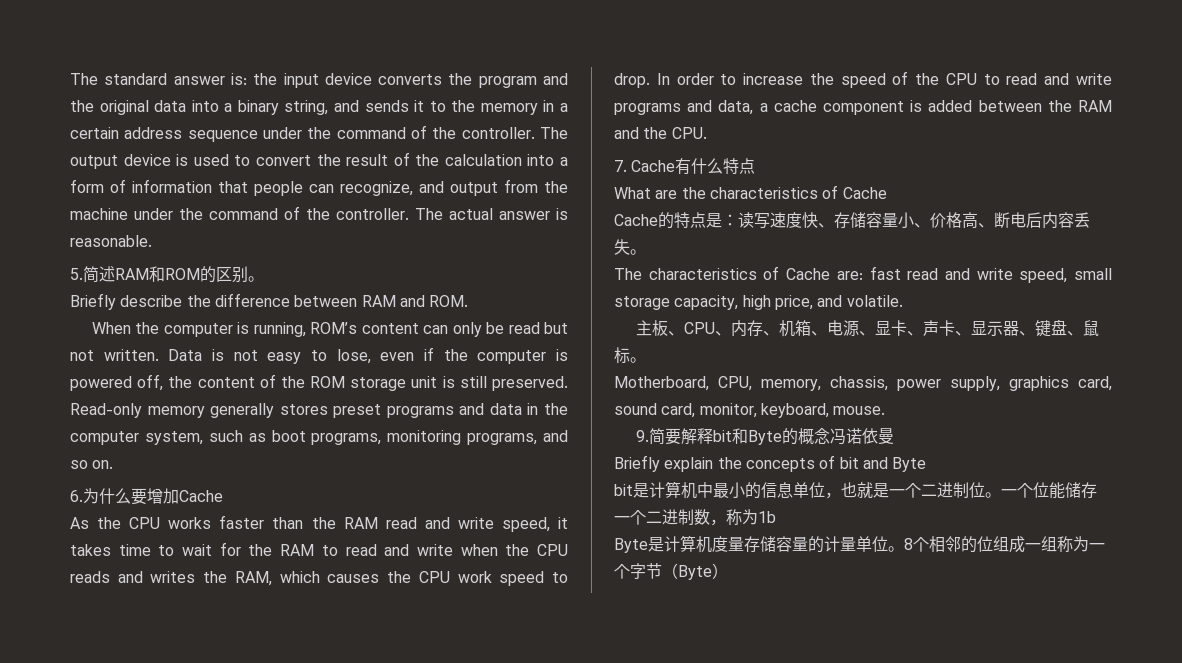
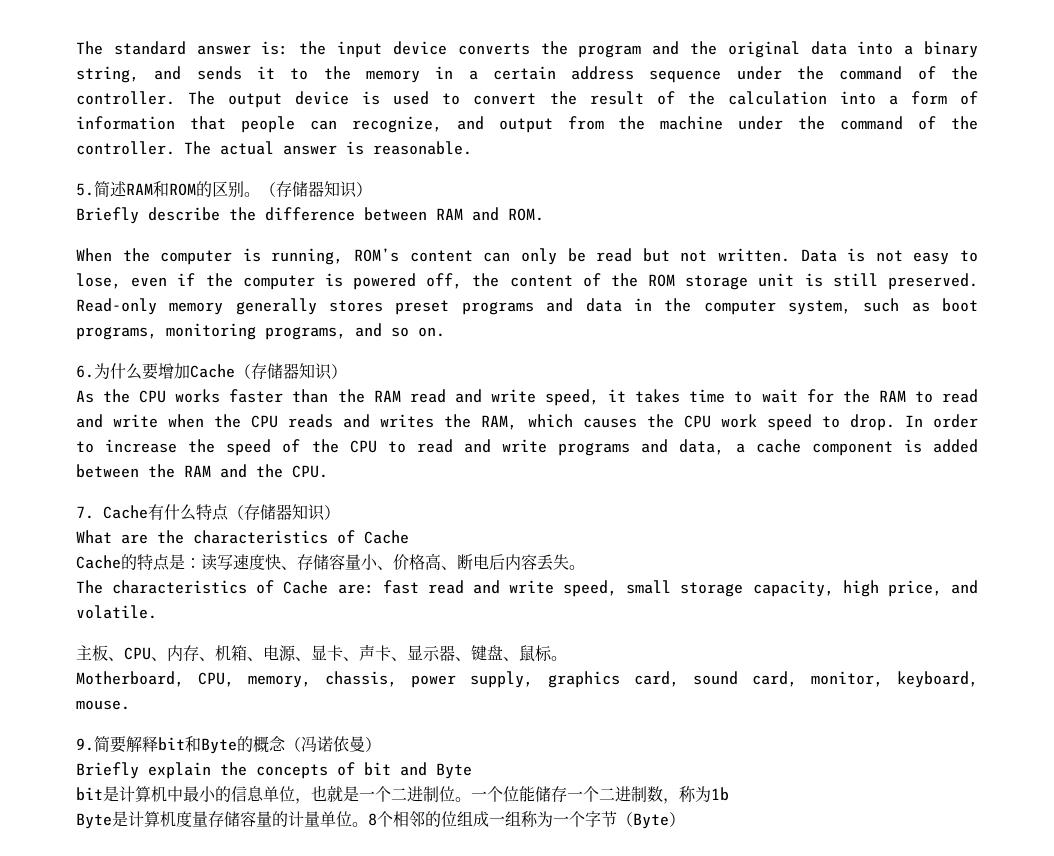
(264, 279) none -> [260,181,372,198] （存储器知识）
(223, 496) none -> [235,363,347,380] （存储器知识）
(756, 166) none -> [228,504,340,521] （存储器知识）
(830, 436) none -> [285,737,301,752] （
(894, 436) none -> [365,737,381,752] ）

